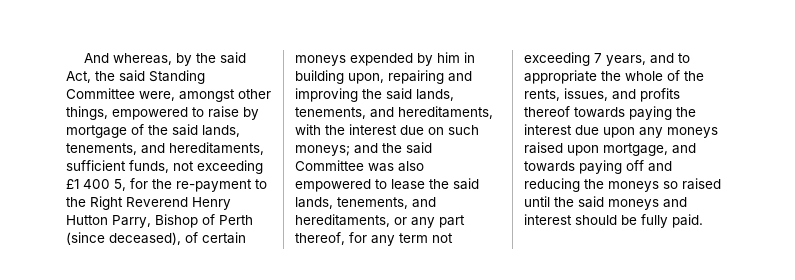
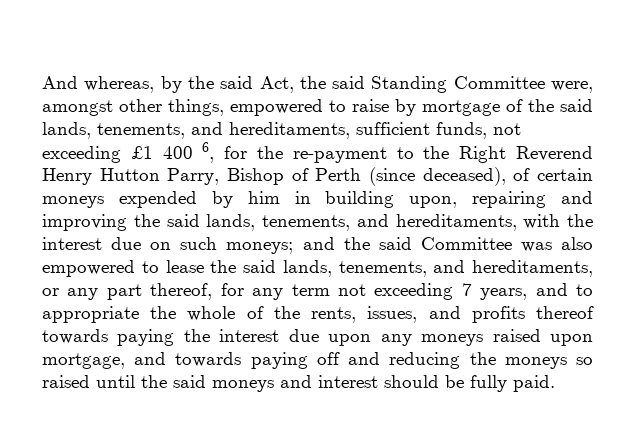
[114,179,126,191] 5, -> [202,142,215,163] 6,

